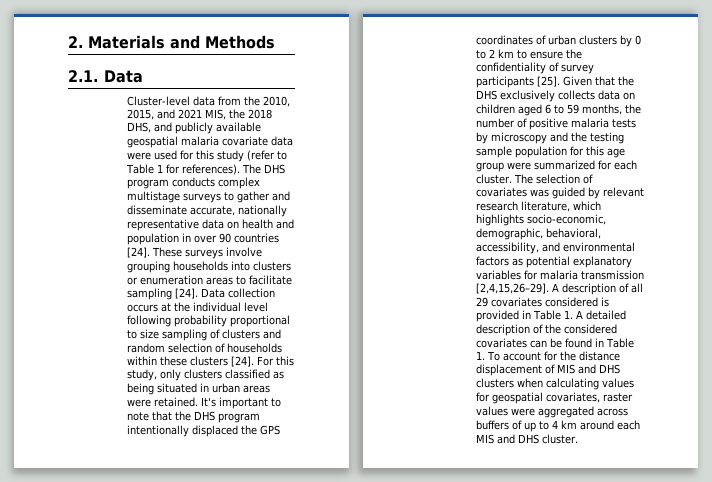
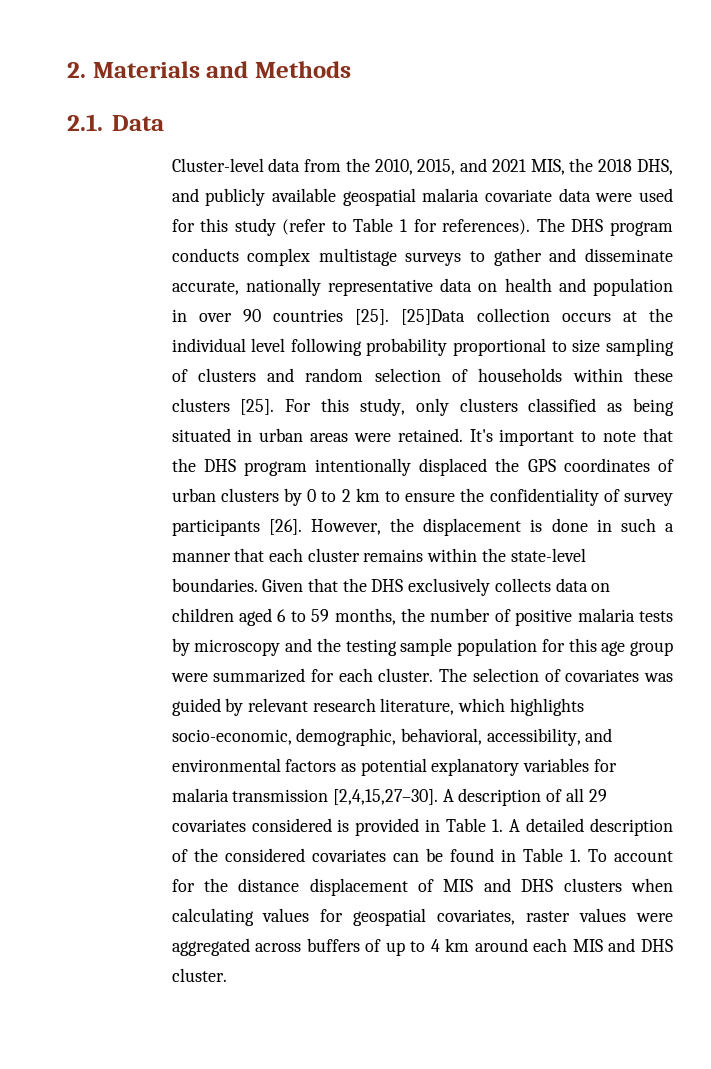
[126,247,262,259] [126,261,291,273] [126,275,292,285] [126,288,225,300] [24]. These surveys involve grouping households into clusters or enumeration areas to facilitate sampling [24]. Data -> [355,309,466,325] [25]. [25]Data
[230,356,254,367] [24]. -> [240,399,275,415] [25].
[536,76,560,87] [25]. -> [268,518,674,536] [171,548,586,562] [171,578,258,592] [26]. However, the displacement is done in such a manner that each cluster remains within the state-level boundaries.
[475,283,549,294] [2,4,15,26–29]. -> [333,789,439,805] [2,4,15,27–30].

